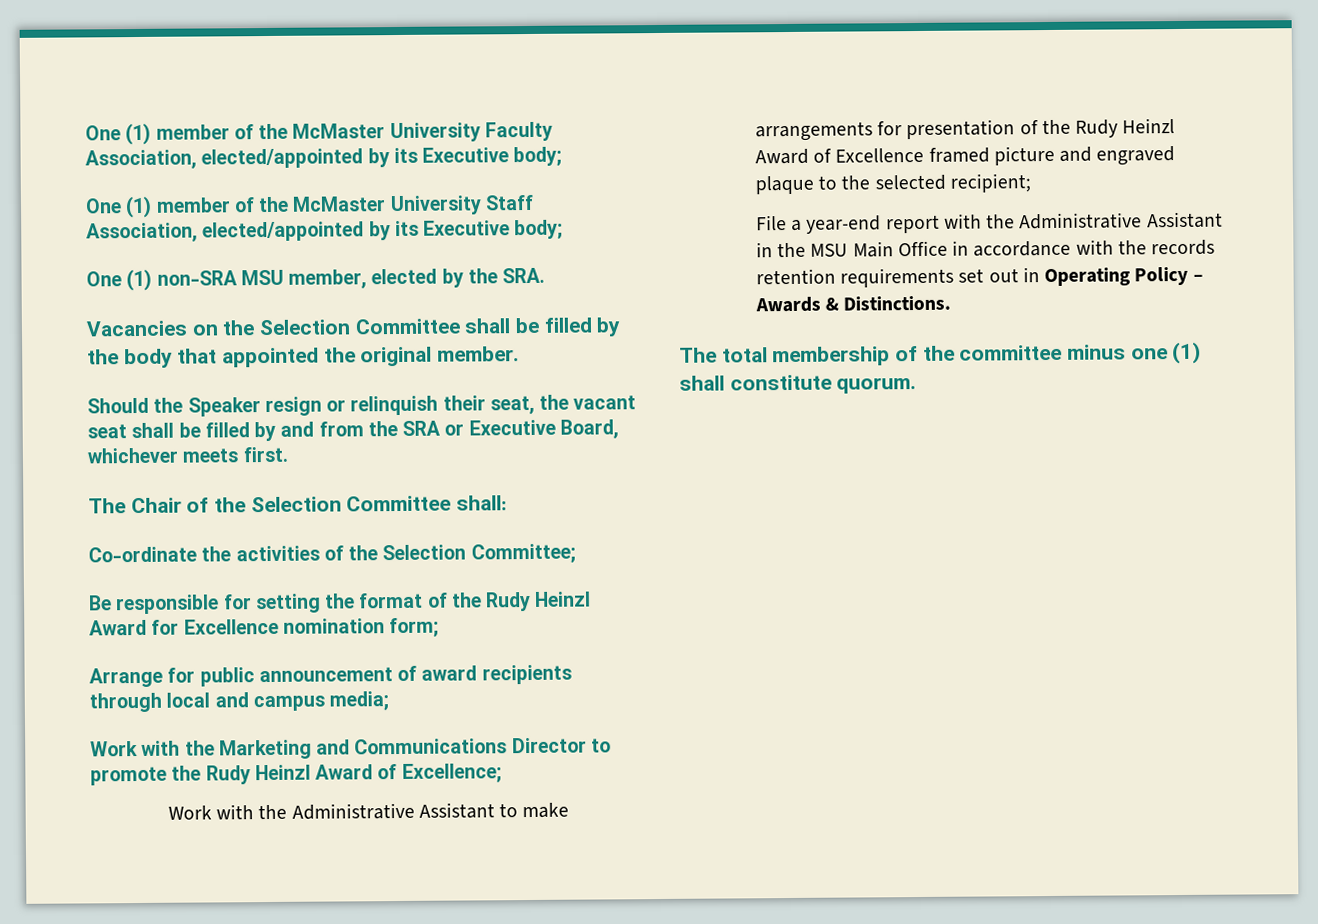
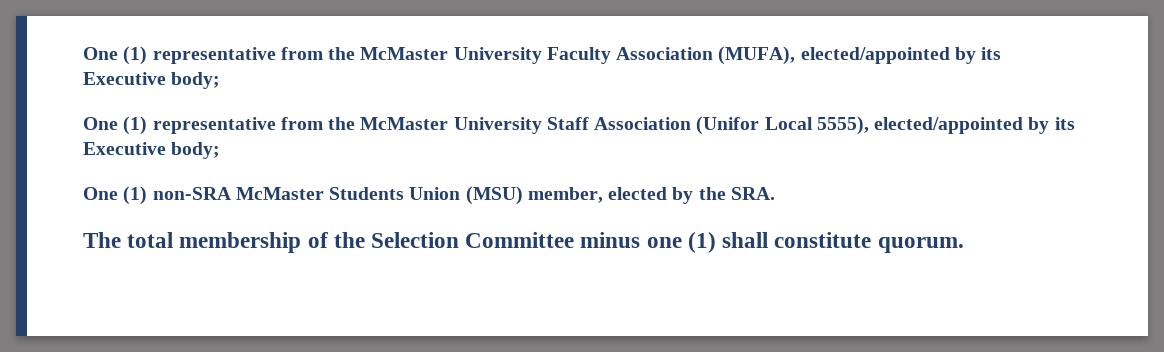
[85,122,254,146] One (1) member of -> [83,46,323,65] One (1) representative from
[85,146,563,170] [85,195,255,219] Association, elected/appointed by its Executive body; // One (1) member of -> [616,46,1002,65] [83,72,221,89] [83,116,323,135] Association (MUFA), elected/appointed by its Executive body; // One (1) representative from
[86,222,198,243] Association, -> [594,116,869,135] Association (Unifor Local 5555),
[240,269,284,286] MSU -> [235,186,523,205] McMaster Students Union (MSU)
[86,317,622,337] [87,346,520,369] [87,394,637,417] [87,419,619,442] [87,446,288,464] [88,495,508,514] [88,543,576,564] [89,591,592,615] [89,617,440,638] [89,664,572,688] [89,691,390,713] [90,737,611,760] [90,763,502,786] [167,802,570,820] [754,118,1176,142] [754,145,1176,166] [754,173,1031,195] [755,211,1223,234] [755,239,1216,258] [755,266,1203,288] [754,295,952,313] // Vacancies on the Selection Committee shall be filled by the body that appointed the original member. // Should the Speaker resign or relinquish their seat, the vacant seat shall be filled by and from the SRA or Executive Board, whichever meets first. // The Chair of the Selection Committee shall: // Co-ordinate the activities of the Selection Committee; // Be responsible for setting the format of the Rudy Heinzl Award for Excellence nomination form; // Arrange for public announcement of award recipients through local and campus media; // Work with the Marketing and Communications Director to promote the Rudy Heinzl Award of Excellence; // Work with the Administrative Assistant to make arrangements for presentation of the Rudy Heinzl Award of Excellence framed picture and engraved plaque to the selected recipient; // File a year-end report with the Administrative Assistant in the MSU Main Office in accordance with the records retention requirements set out in Operating Policy – Awards & Distinctions. -> (775, 193) none
[959,344,1063,361] committee -> [371,232,575,248] Selection Committee

